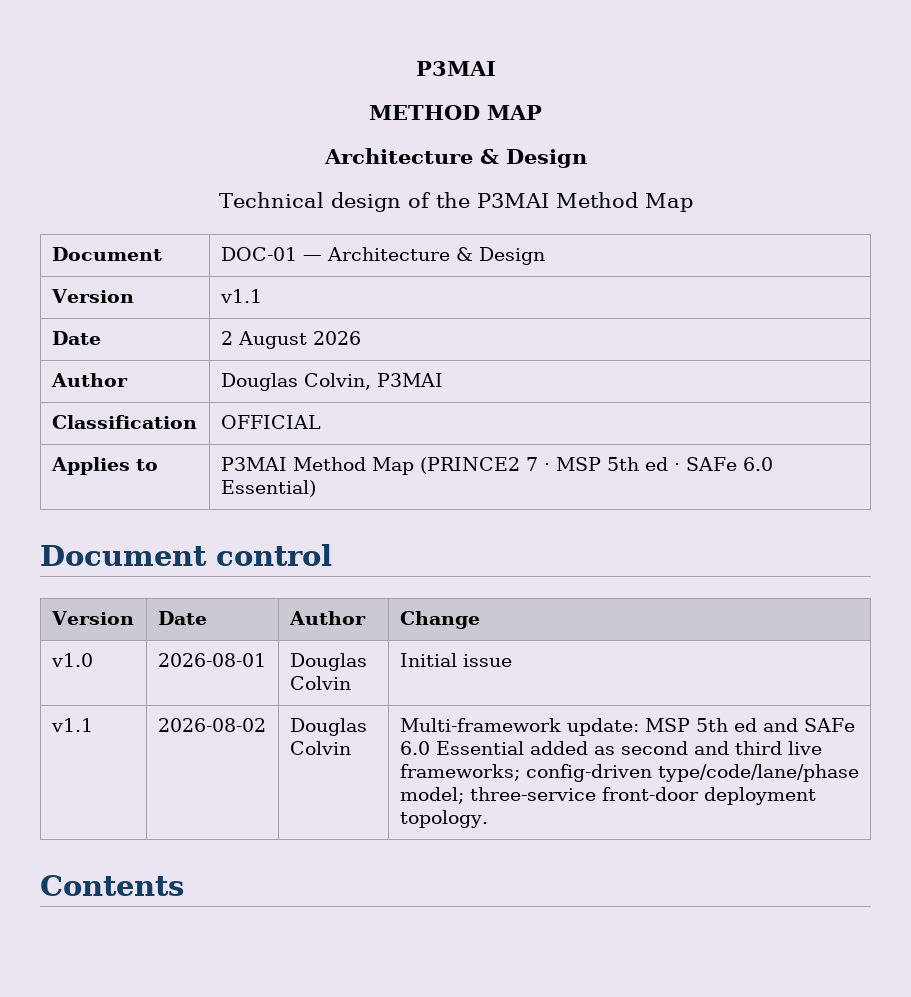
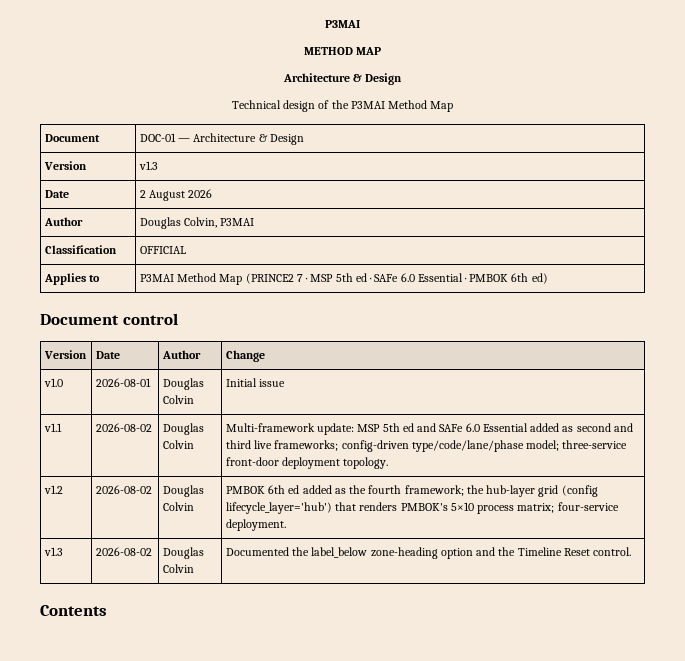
[219,289,262,303] v1.1 -> [138,161,158,170] v1.3
[220,480,316,497] Essential) -> [417,273,548,284] Essential · PMBOK 6th ed)
(488, 819) none -> [43,485,63,494] [95,485,152,494] [162,485,204,497] [162,502,194,511] [225,485,598,497] [225,502,619,514] [225,519,286,531] [43,547,63,556] [95,547,152,556] [162,547,204,559] [162,564,194,573] [225,547,632,559] // v1.2 | 2026-08-02 | Douglas Colvin | PMBOK 6th ed added as the fourth framework; the hub-layer grid (config lifecycle_layer='hub') that renders PMBOK's 5×10 process matrix; four-service deployment. // v1.3 | 2026-08-02 | Douglas Colvin | Documented the label_below zone-heading option and the Timeline Reset control.

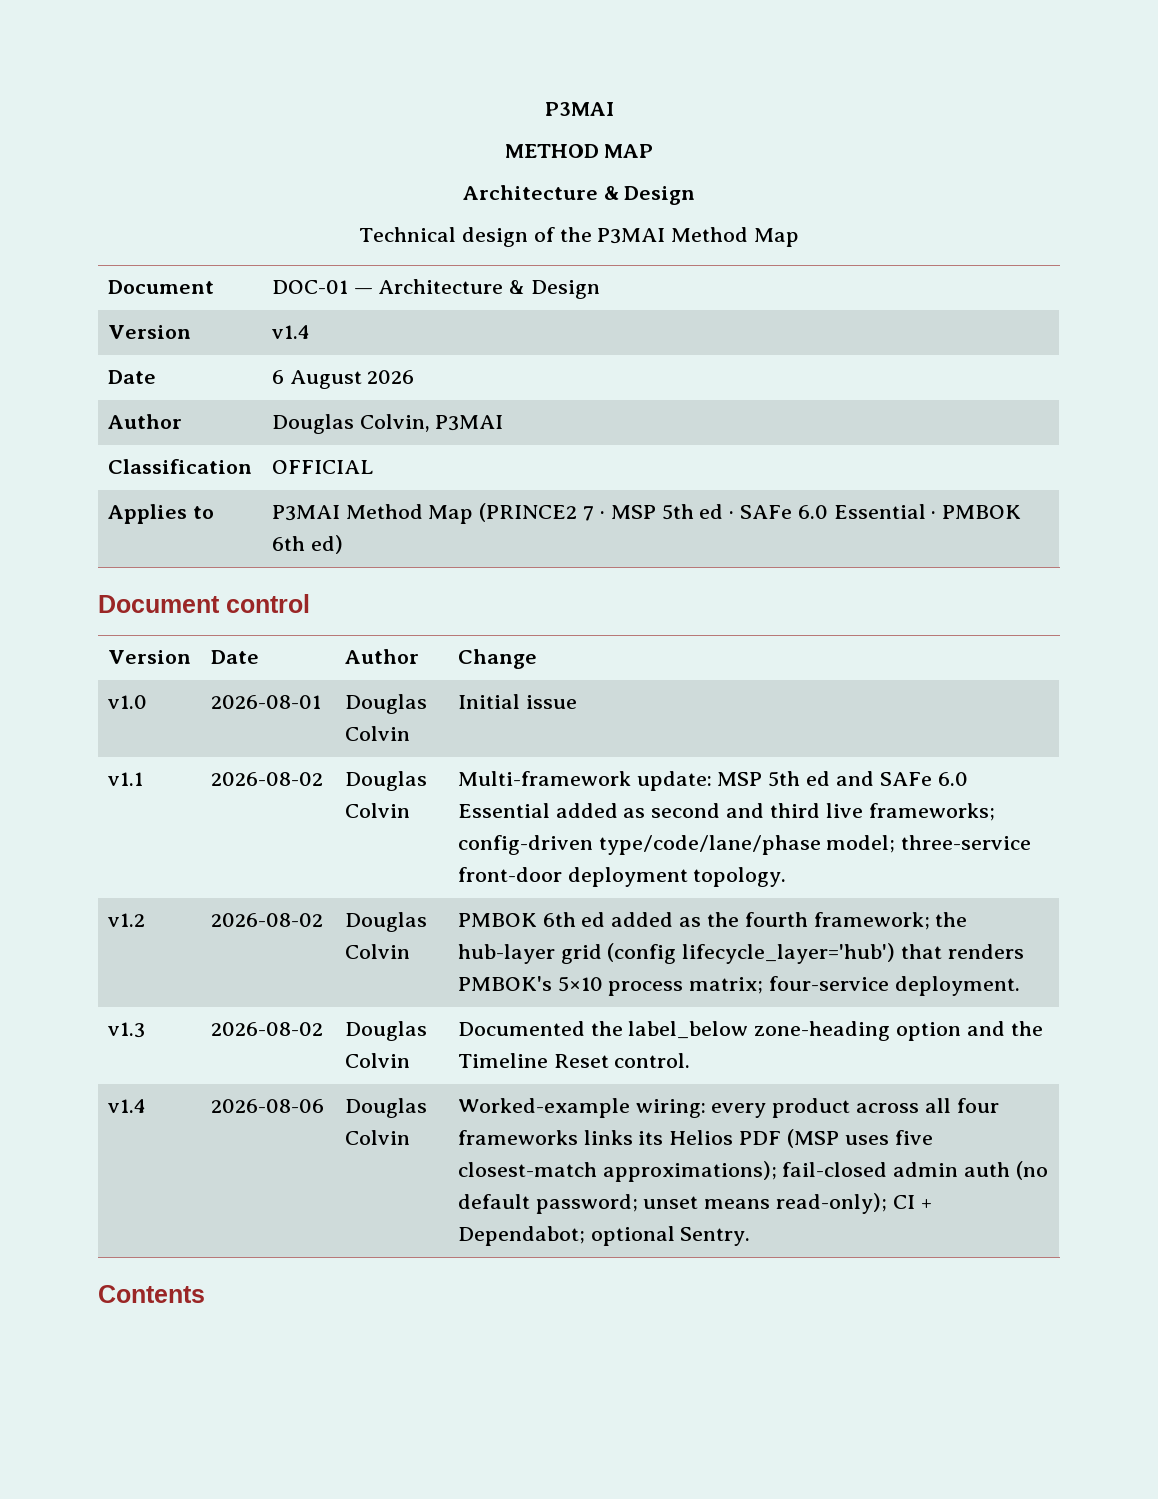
[138,161,158,170] [44,190,69,198] [139,190,146,198] v1.3 // Date | 2 -> [271,325,310,339] [107,370,156,384] [271,370,284,384] v1.4 // Date | 6
(632, 551) none -> [107,1099,146,1113] [210,1099,324,1113] [344,1098,427,1118] [344,1130,410,1145] [457,1098,999,1118] [457,1129,933,1148] [457,1161,1048,1182] [457,1193,932,1214] [457,1226,751,1246] // v1.4 | 2026-08-06 | Douglas Colvin | Worked-example wiring: every product across all four frameworks links its Helios PDF (MSP uses five closest-match approximations); fail-closed admin auth (no default password; unset means read-only); CI + Dependabot; optional Sentry.

